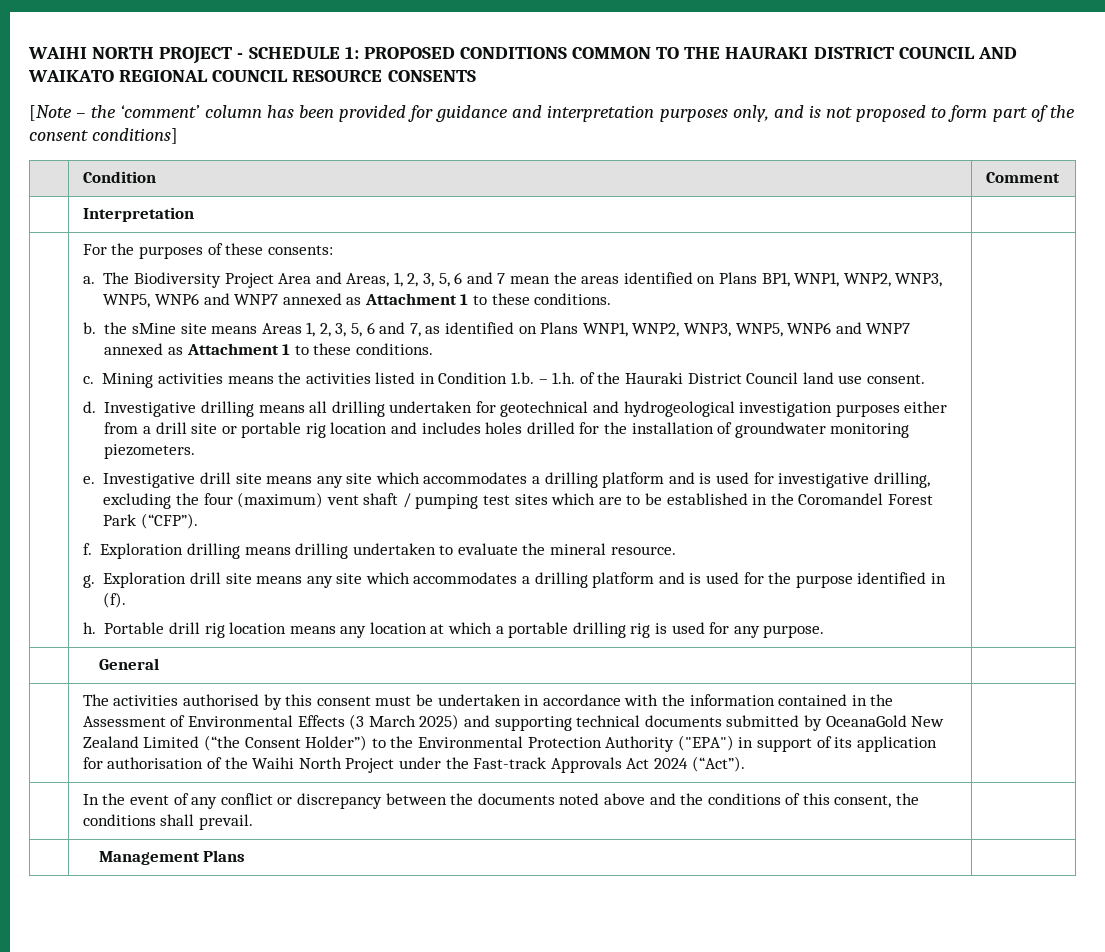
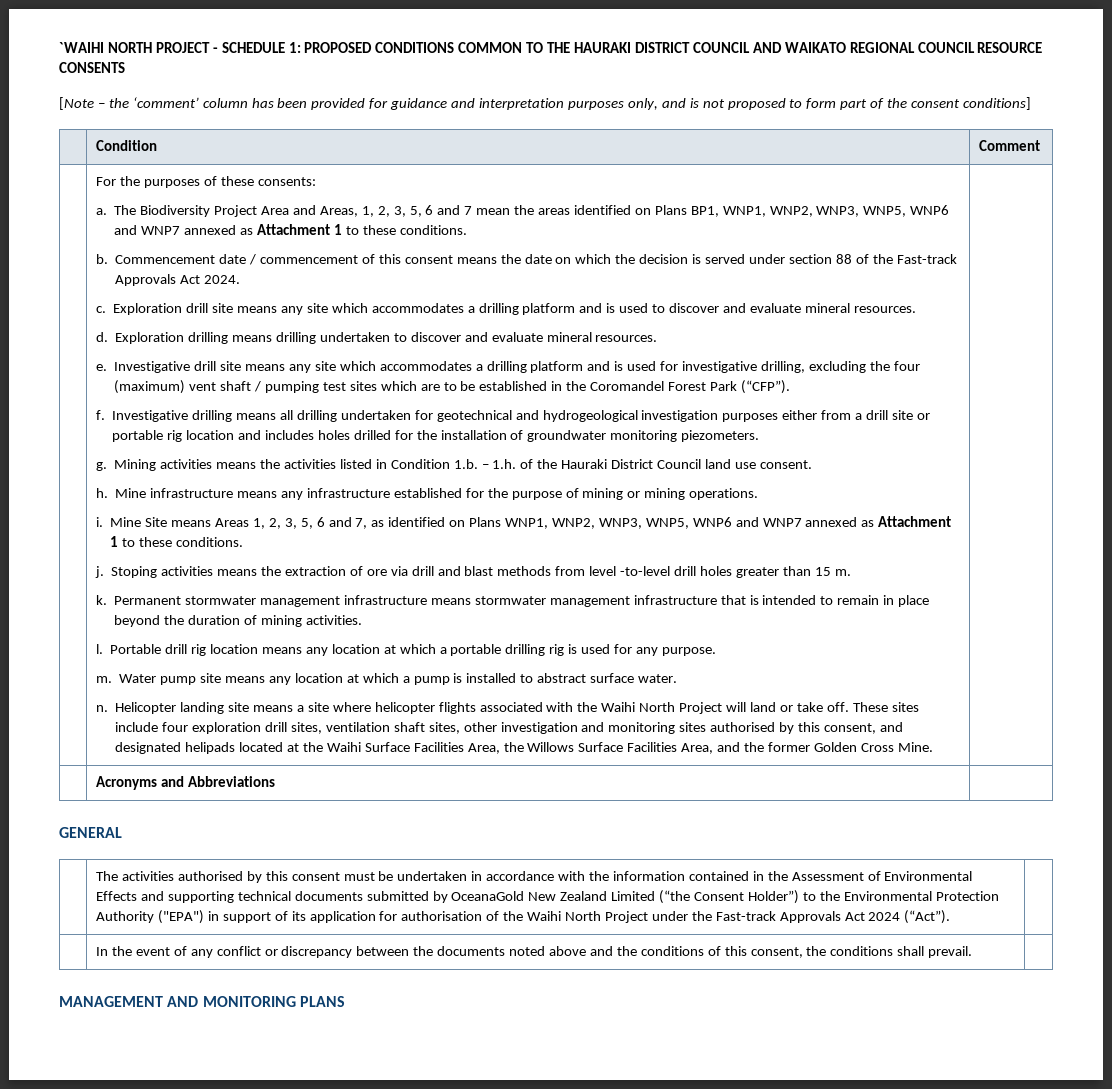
[28,47,87,59] WAIHI -> [59,42,104,53] `WAIHI
[82,207,194,222] // | Interpretation | -> (1041, 145) none
[104,322,911,337] [104,343,433,355] [82,372,925,388] [82,401,948,417] [104,422,910,438] [104,444,196,459] the sMine site means Areas 1, 2, 3, 5, 6 and 7, as identified on Plans WNP1, WNP2, WNP3, WNP5, WNP6 and WNP7 annexed as Attachment 1 to these conditions. // c. Mining activities means the activities listed in Condition 1.b. – 1.h. of the Hauraki District Council land use consent. // d. Investigative drilling means all drilling undertaken for geotechnical and hydrogeological investigation purposes either from a drill site or portable rig location and includes holes drilled for the installation of groundwater monitoring piezometers. -> [115,254,957,265] [115,274,241,286] [96,303,916,315] [96,332,658,344] Commencement date / commencement of this consent means the date on which the decision is served under section 88 of the Fast-track Approvals Act 2024. // c. Exploration drill site means any site which accommodates a drilling platform and is used to discover and evaluate mineral resources. // d. Exploration drilling means drilling undertaken to discover and evaluate mineral resources.
[100,543,676,559] [82,572,946,588] [103,592,127,608] [82,622,96,634] Exploration drilling means drilling undertaken to evaluate the mineral resource. // g. Exploration drill site means any site which accommodates a drilling platform and is used for the purpose identified in (f). // h. -> [112,410,930,422] [112,430,760,442] [96,459,812,471] [96,488,759,500] [96,516,952,529] [110,536,244,547] [95,566,851,578] [96,595,930,607] [114,615,362,627] [96,644,104,654] Investigative drilling means all drilling undertaken for geotechnical and hydrogeological investigation purposes either from a drill site or portable rig location and includes holes drilled for the installation of groundwater monitoring piezometers. // g. Mining activities means the activities listed in Condition 1.b. – 1.h. of the Hauraki District Council land use consent. // h. Mine infrastructure means any infrastructure established for the purpose of mining or mining operations. // i. Mine Site means Areas 1, 2, 3, 5, 6 and 7, as identified on Plans WNP1, WNP2, WNP3, WNP5, WNP6 and WNP7 annexed as Attachment 1 to these conditions. // j. Stoping activities means the extraction of ore via drill and blast methods from level -to-level drill holes greater than 15 m. // k. Permanent stormwater management infrastructure means stormwater management infrastructure that is intended to remain in place beyond the duration of mining activities. // l.
[98,658,159,670] | // | General | -> [96,673,678,685] [96,702,919,714] [115,722,903,734] [115,742,933,754] [96,776,275,790] [59,827,122,838] // m. Water pump site means any location at which a pump is installed to abstract surface water. // n. Helicopter landing site means a site where helicopter flights associated with the Waihi North Project will land or take off. These sites include four exploration drill sites, ventilation shaft sites, other investigation and monitoring sites authorised by this consent, and designated helipads located at the Waihi Surface Facilities Area, the Willows Surface Facilities Area, and the former Golden Cross Mine. | // | Acronyms and Abbreviations | // GENERAL
[349,714,460,730] (3 March 2025) -> (138, 896) none
[98,850,246,865] // | Management Plans | -> [59,996,345,1007] // MANAGEMENT AND MONITORING PLANS

